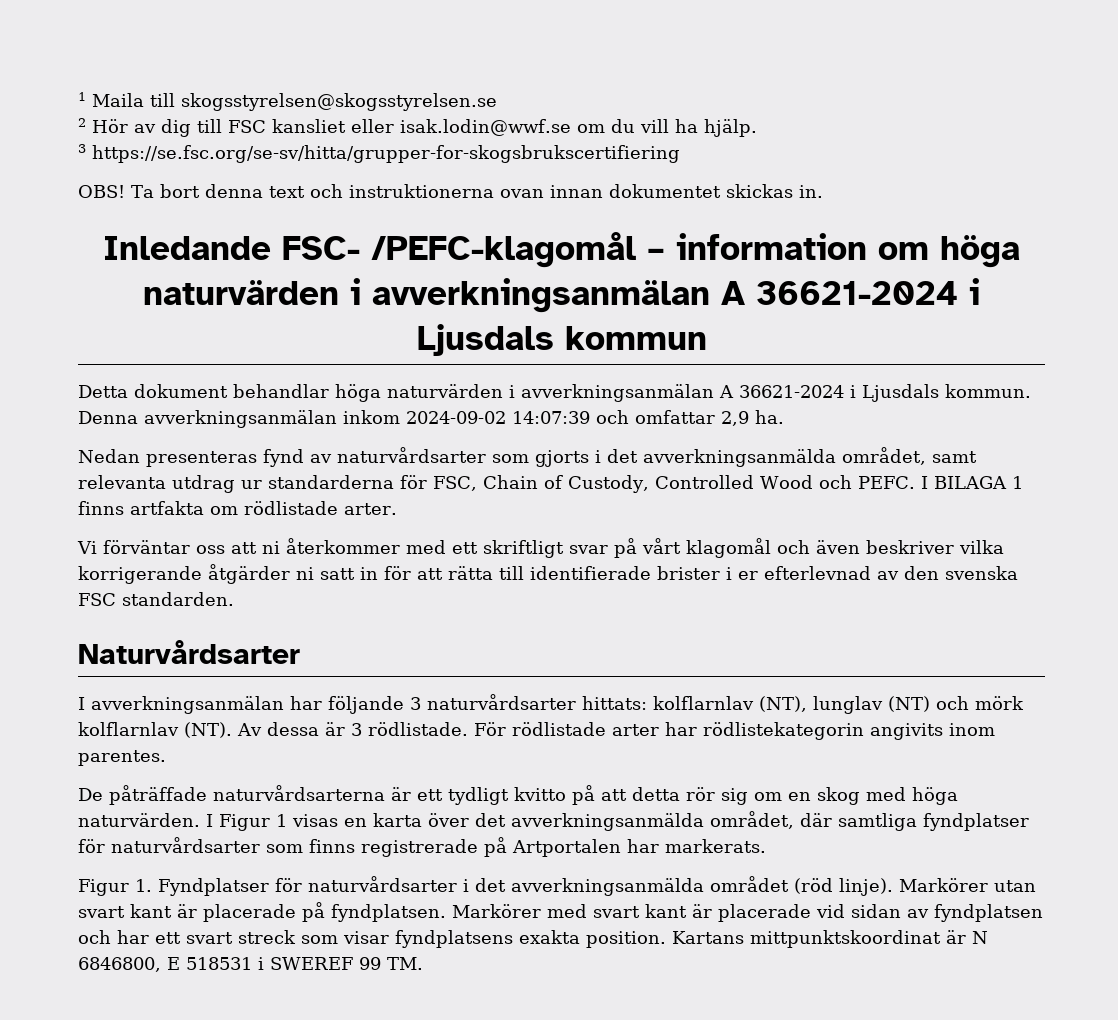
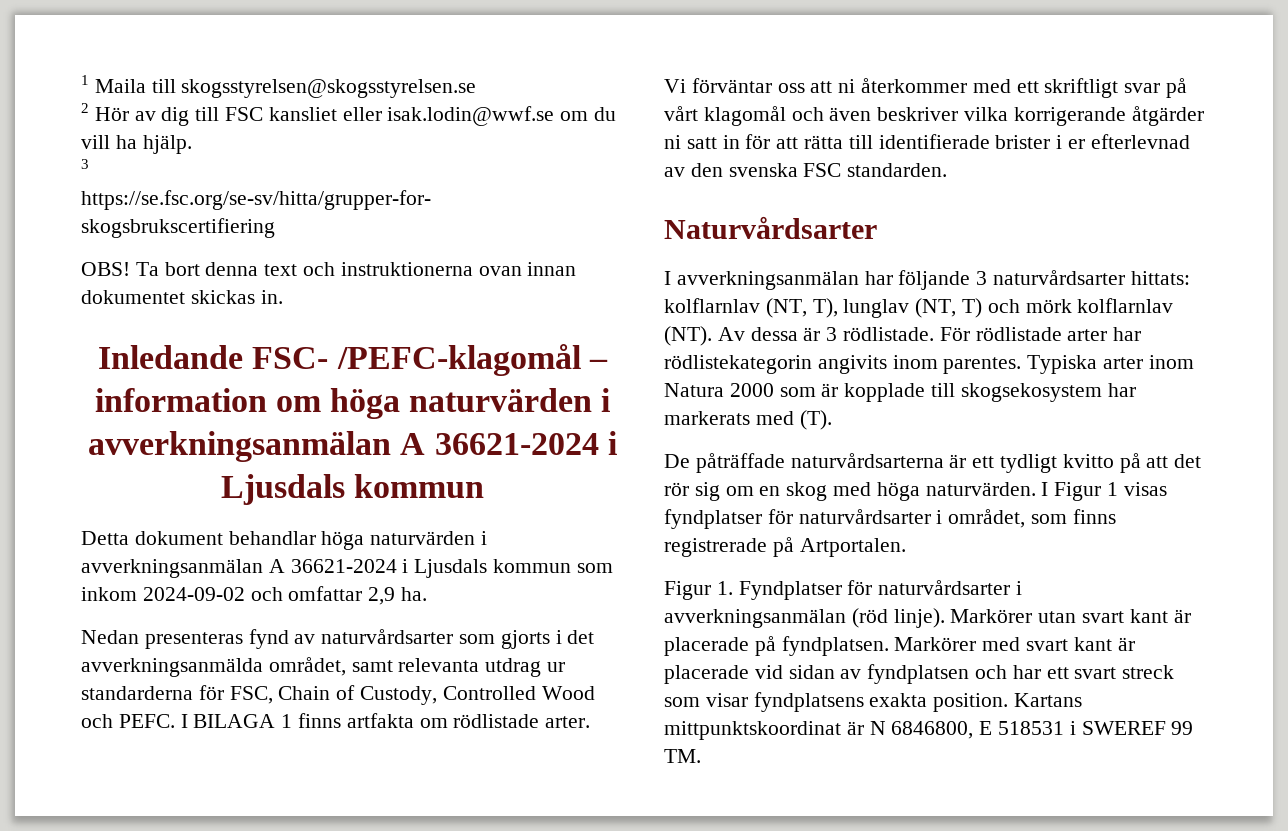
[945,384,1031,398] [78,410,337,428] kommun. Denna avverkningsanmälan -> [493,559,613,573] kommun som
[512,411,590,424] 14:07:39 -> (245, 594) none
[759,696,930,714] (NT), lunglav (NT) -> [765,298,983,318] (NT, T), lunglav (NT, T)
(166, 758) none -> [1027,355,1194,374] [664,383,1136,402] [664,410,832,430] Typiska arter inom Natura 2000 som är kopplade till skogsekosystem har markerats med (T).
[632,787,680,801] detta -> [1174,454,1202,468] det
[344,811,917,831] en karta över det avverkningsanmälda området, där samtliga -> (1167, 489) none
(260, 845) none -> [936,509,1026,528] i området,
[512,839,766,857] Artportalen har markerats. -> [799,538,906,557] Artportalen.
[475,876,789,896] det avverkningsanmälda området -> [664,609,846,628] avverkningsanmälan

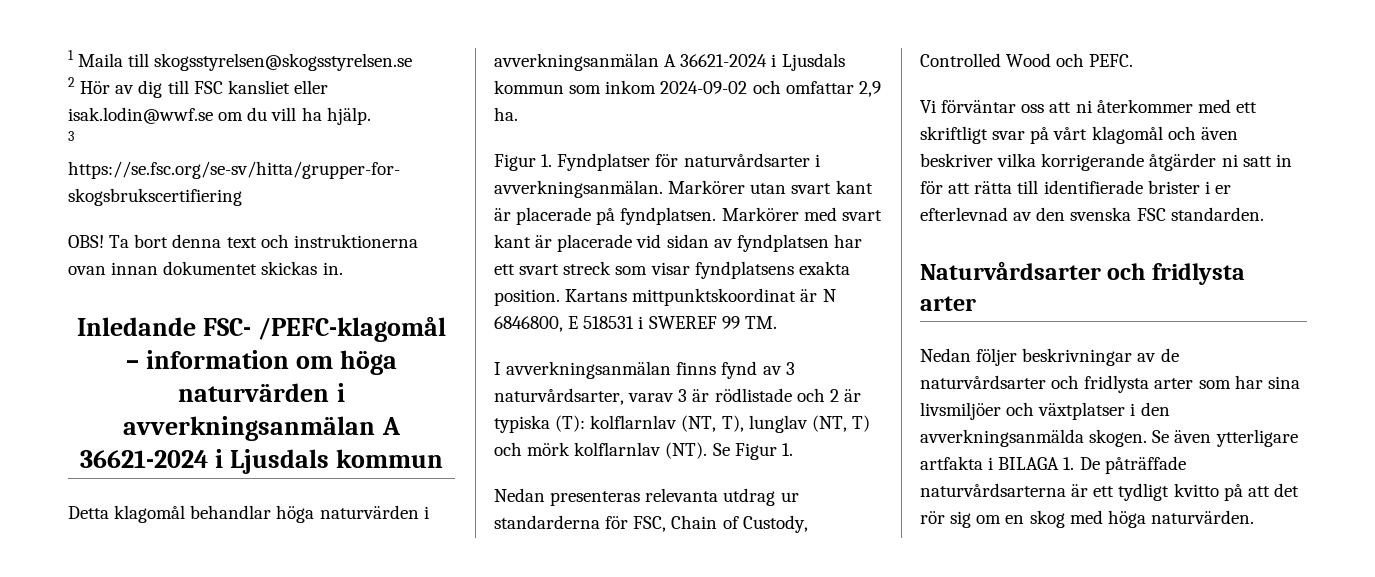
[134,531,223,545] dokument -> [114,505,186,523] klagomål
[81,629,595,649] [81,657,393,677] Nedan presenteras fynd av naturvårdsarter som gjorts i det avverkningsanmälda området, samt -> [494,153,820,171] [494,180,873,198] [494,207,882,225] [494,234,862,252] [494,261,850,279] [494,288,836,306] [494,316,777,332] [494,361,795,379] [494,388,861,405] [494,415,870,433] [494,442,793,460] [494,488,641,506] Figur 1. Fyndplatser för naturvårdsarter i avverkningsanmälan. Markörer utan svart kant är placerade på fyndplatsen. Markörer med svart kant är placerade vid sidan av fyndplatsen har ett svart streck som visar fyndplatsens exakta position. Kartans mittpunktskoordinat är N 6846800, E 518531 i SWEREF 99 TM. // I avverkningsanmälan finns fynd av 3 naturvårdsarter, varav 3 är rödlistade och 2 är typiska (T): kolflarnlav (NT, T), lunglav (NT, T) och mörk kolflarnlav (NT). Se Figur 1. // Nedan presenteras
[180,713,591,728] I BILAGA 1 finns artfakta om rödlistade arter. -> (1134, 60) none
[664,270,1190,290] [664,298,1174,318] [664,326,1142,346] [664,355,1194,374] [664,383,1136,402] [664,410,832,430] // I avverkningsanmälan har följande 3 naturvårdsarter hittats: kolflarnlav (NT, T), lunglav (NT, T) och mörk kolflarnlav (NT). Av dessa är 3 rödlistade. För rödlistade arter har rödlistekategorin angivits inom parentes. Typiska arter inom Natura 2000 som är kopplade till skogsekosystem har markerats med (T). // -> [1107,263,1245,285] [920,296,976,311] [920,348,1179,366] [920,375,1300,393] [920,402,1170,420] [920,429,1298,447] [920,456,1075,470] och fridlysta arter // Nedan följer beskrivningar av de naturvårdsarter och fridlysta arter som har sina livsmiljöer och växtplatser i den avverkningsanmälda skogen. Se även ytterligare artfakta i BILAGA 1.
[1041,482,1167,501] [664,509,1116,529] [664,537,906,557] [664,580,1023,600] [664,608,1191,628] [664,636,1135,656] [664,664,1175,684] [664,692,1083,712] [664,721,1194,740] [664,749,701,763] I Figur 1 visas fyndplatser för naturvårdsarter i området, som finns registrerade på Artportalen. // Figur 1. Fyndplatser för naturvårdsarter i avverkningsanmälan (röd linje). Markörer utan svart kant är placerade på fyndplatsen. Markörer med svart kant är placerade vid sidan av fyndplatsen och har ett svart streck som visar fyndplatsens exakta position. Kartans mittpunktskoordinat är N 6846800, E 518531 i SWEREF 99 TM. -> (1254, 517) none

